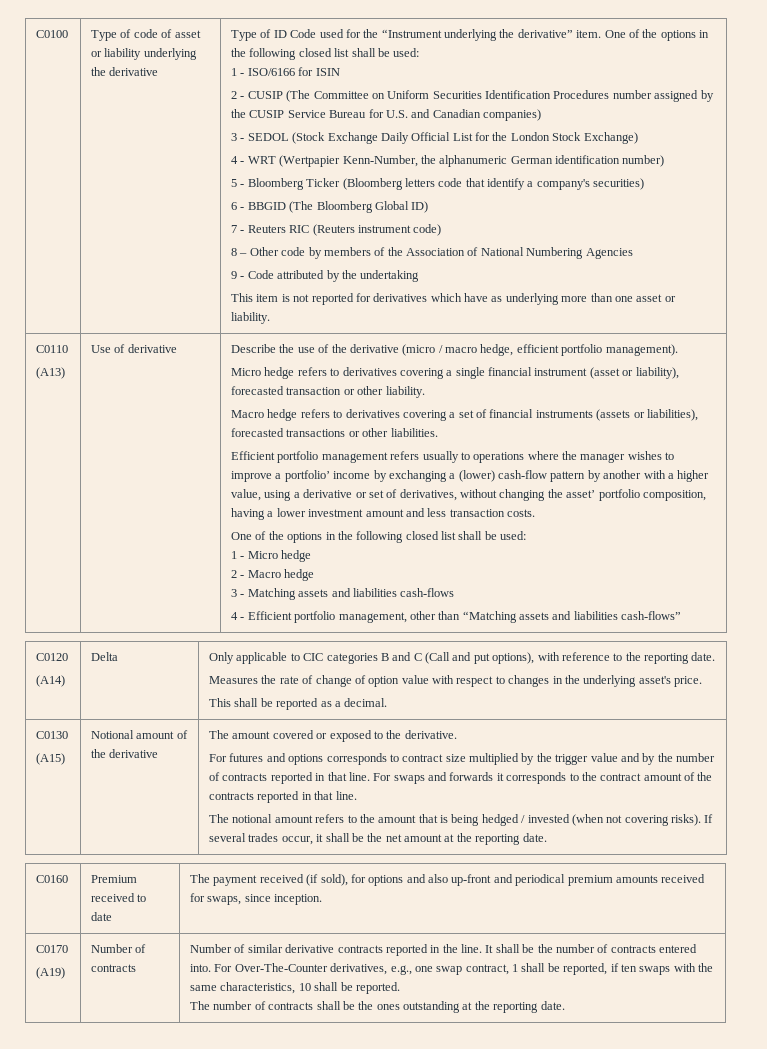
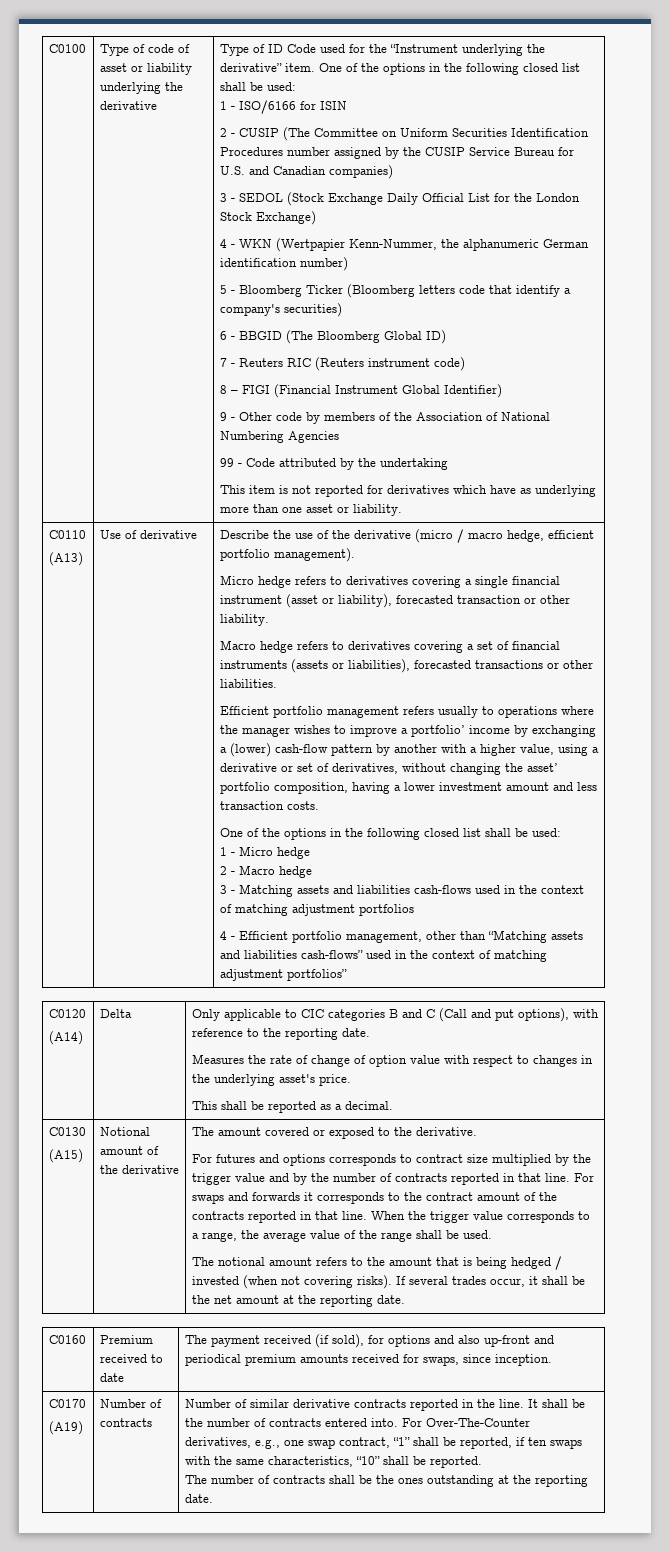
[247,155,418,167] WRT (Wertpapier Kenn-Number, -> [238,238,437,252] WKN (Wertpapier Kenn-Nummer,
(248, 254) none -> [241,384,502,398] [219,412,235,421] FIGI (Financial Instrument Global Identifier) // 9 -
[231,271,238,279] 9 -> [219,458,234,467] 99
(455, 592) none -> [474,885,584,894] [219,904,414,916] used in the context of matching adjustment portfolios
(682, 615) none -> [365,950,547,962] [219,969,347,981] used in the context of matching adjustment portfolios”
(357, 795) none -> [370,1211,590,1223] [191,1230,492,1242] When the trigger value corresponds to a range, the average value of the range shall be used.
[512,964,519,972] 1 -> [392,1437,410,1446] “1”
[298,983,311,991] 10 -> [355,1456,380,1465] “10”

